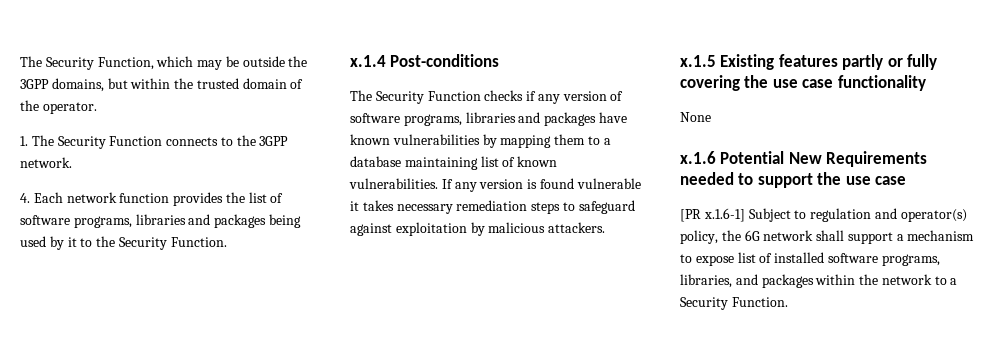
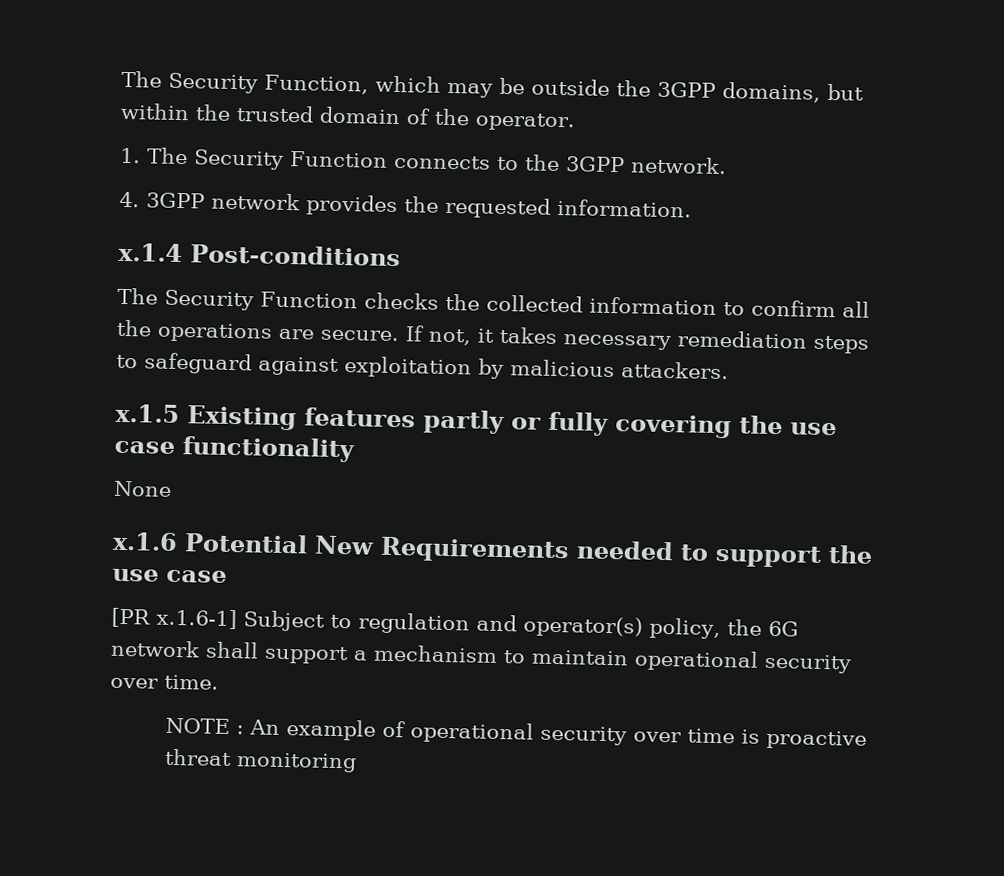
[33,192,284,206] [20,214,301,228] [20,236,227,250] Each network function provides the list of software programs, libraries and packages being used by it to the Security Function. -> [146,192,692,219] 3GPP network provides the requested information.
[526,91,624,104] [350,112,627,126] [350,134,611,148] [350,156,558,170] [349,178,641,192] if any version of software programs, libraries and packages have known vulnerabilities by mapping them to a database maintaining list of known vulnerabilities. If any version is found vulnerable -> [445,293,870,318] [116,319,472,346] the collected information to confirm all the operations are secure. If not,
[695,252,940,266] [680,274,958,288] [680,297,788,310] expose list of installed software programs, libraries, and packages within the network to a Security Function. -> [531,649,852,674] [110,674,219,690] [164,717,867,750] [163,748,357,773] maintain operational security over time. // NOTE : An example of operational security over time is proactive threat monitoring

